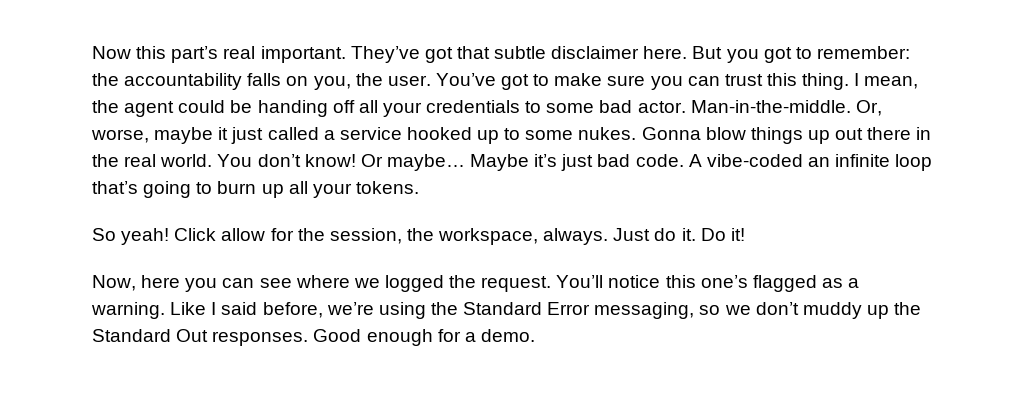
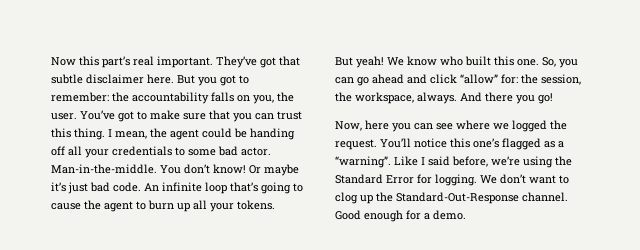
(646, 80) none -> [209,110,230,120] that
[855,100,882,116] [91,127,932,144] [92,154,213,167] Or, worse, maybe it just called a service hooked up to some nukes. Gonna blow things up out there in the real world. -> (157, 169) none
[386,154,530,171] maybe… Maybe -> [264,164,299,176] maybe
[688,154,830,167] A vibe-coded an -> [144,183,159,191] An
(213, 188) none -> [51,200,146,212] cause the agent to
[92,228,294,245] So yeah! Click allow for -> [335,56,578,68] [335,74,518,86] But yeah! We know who built this one. So, you can go ahead and click “allow” for:
[613,228,745,241] Just do it. Do it! -> [460,92,553,104] And there you go!
[91,302,165,319] warning. -> [335,156,391,168] “warning”.
[594,302,922,319] [92,329,309,346] messaging, so we don’t muddy up the Standard Out responses. -> [417,174,569,186] [335,192,568,204] for logging. We don’t want to clog up the Standard-Out-Response channel.

